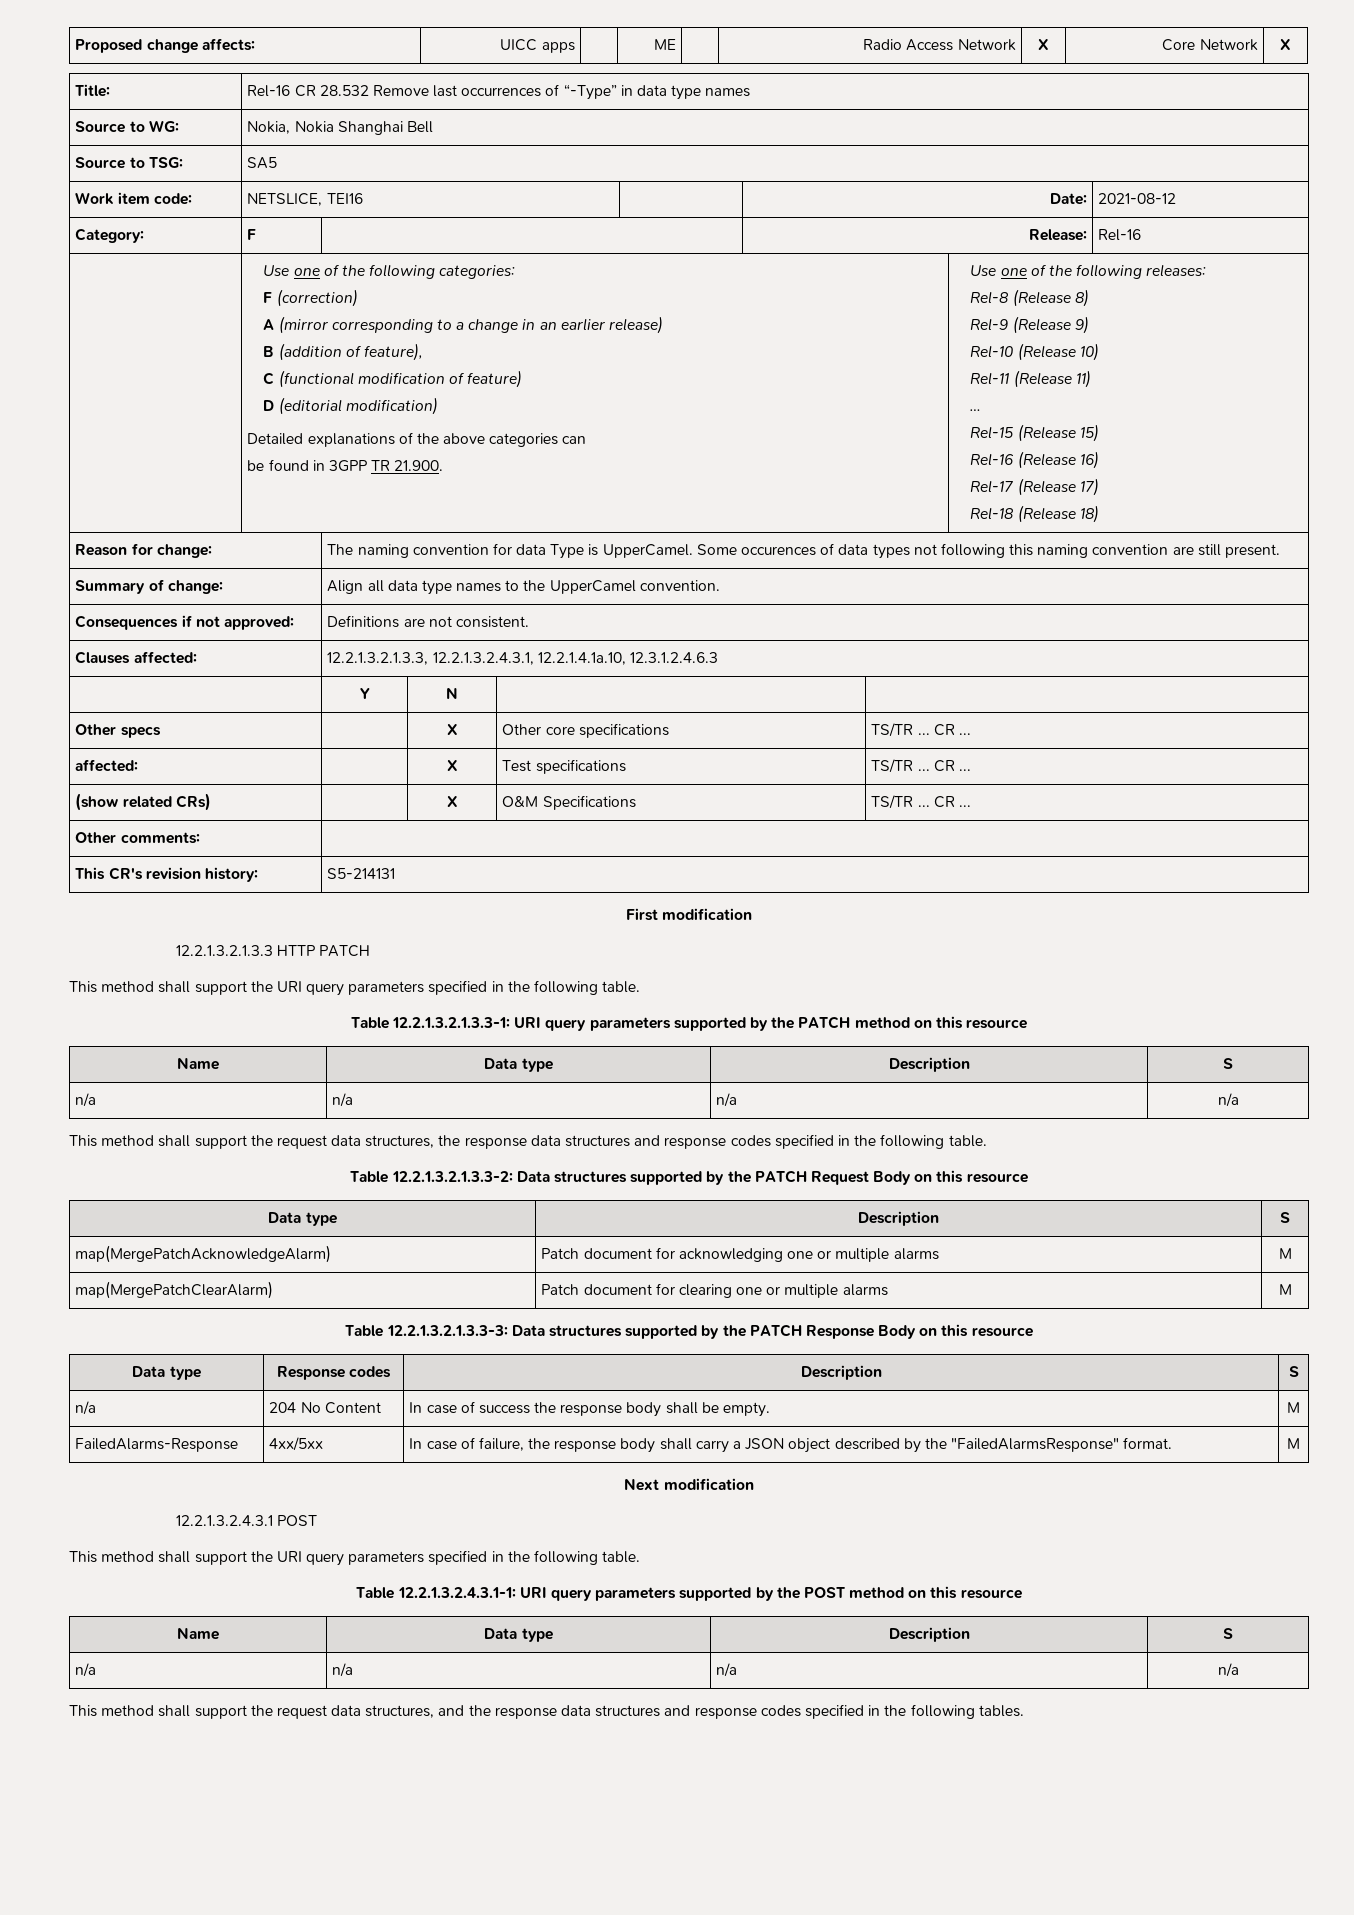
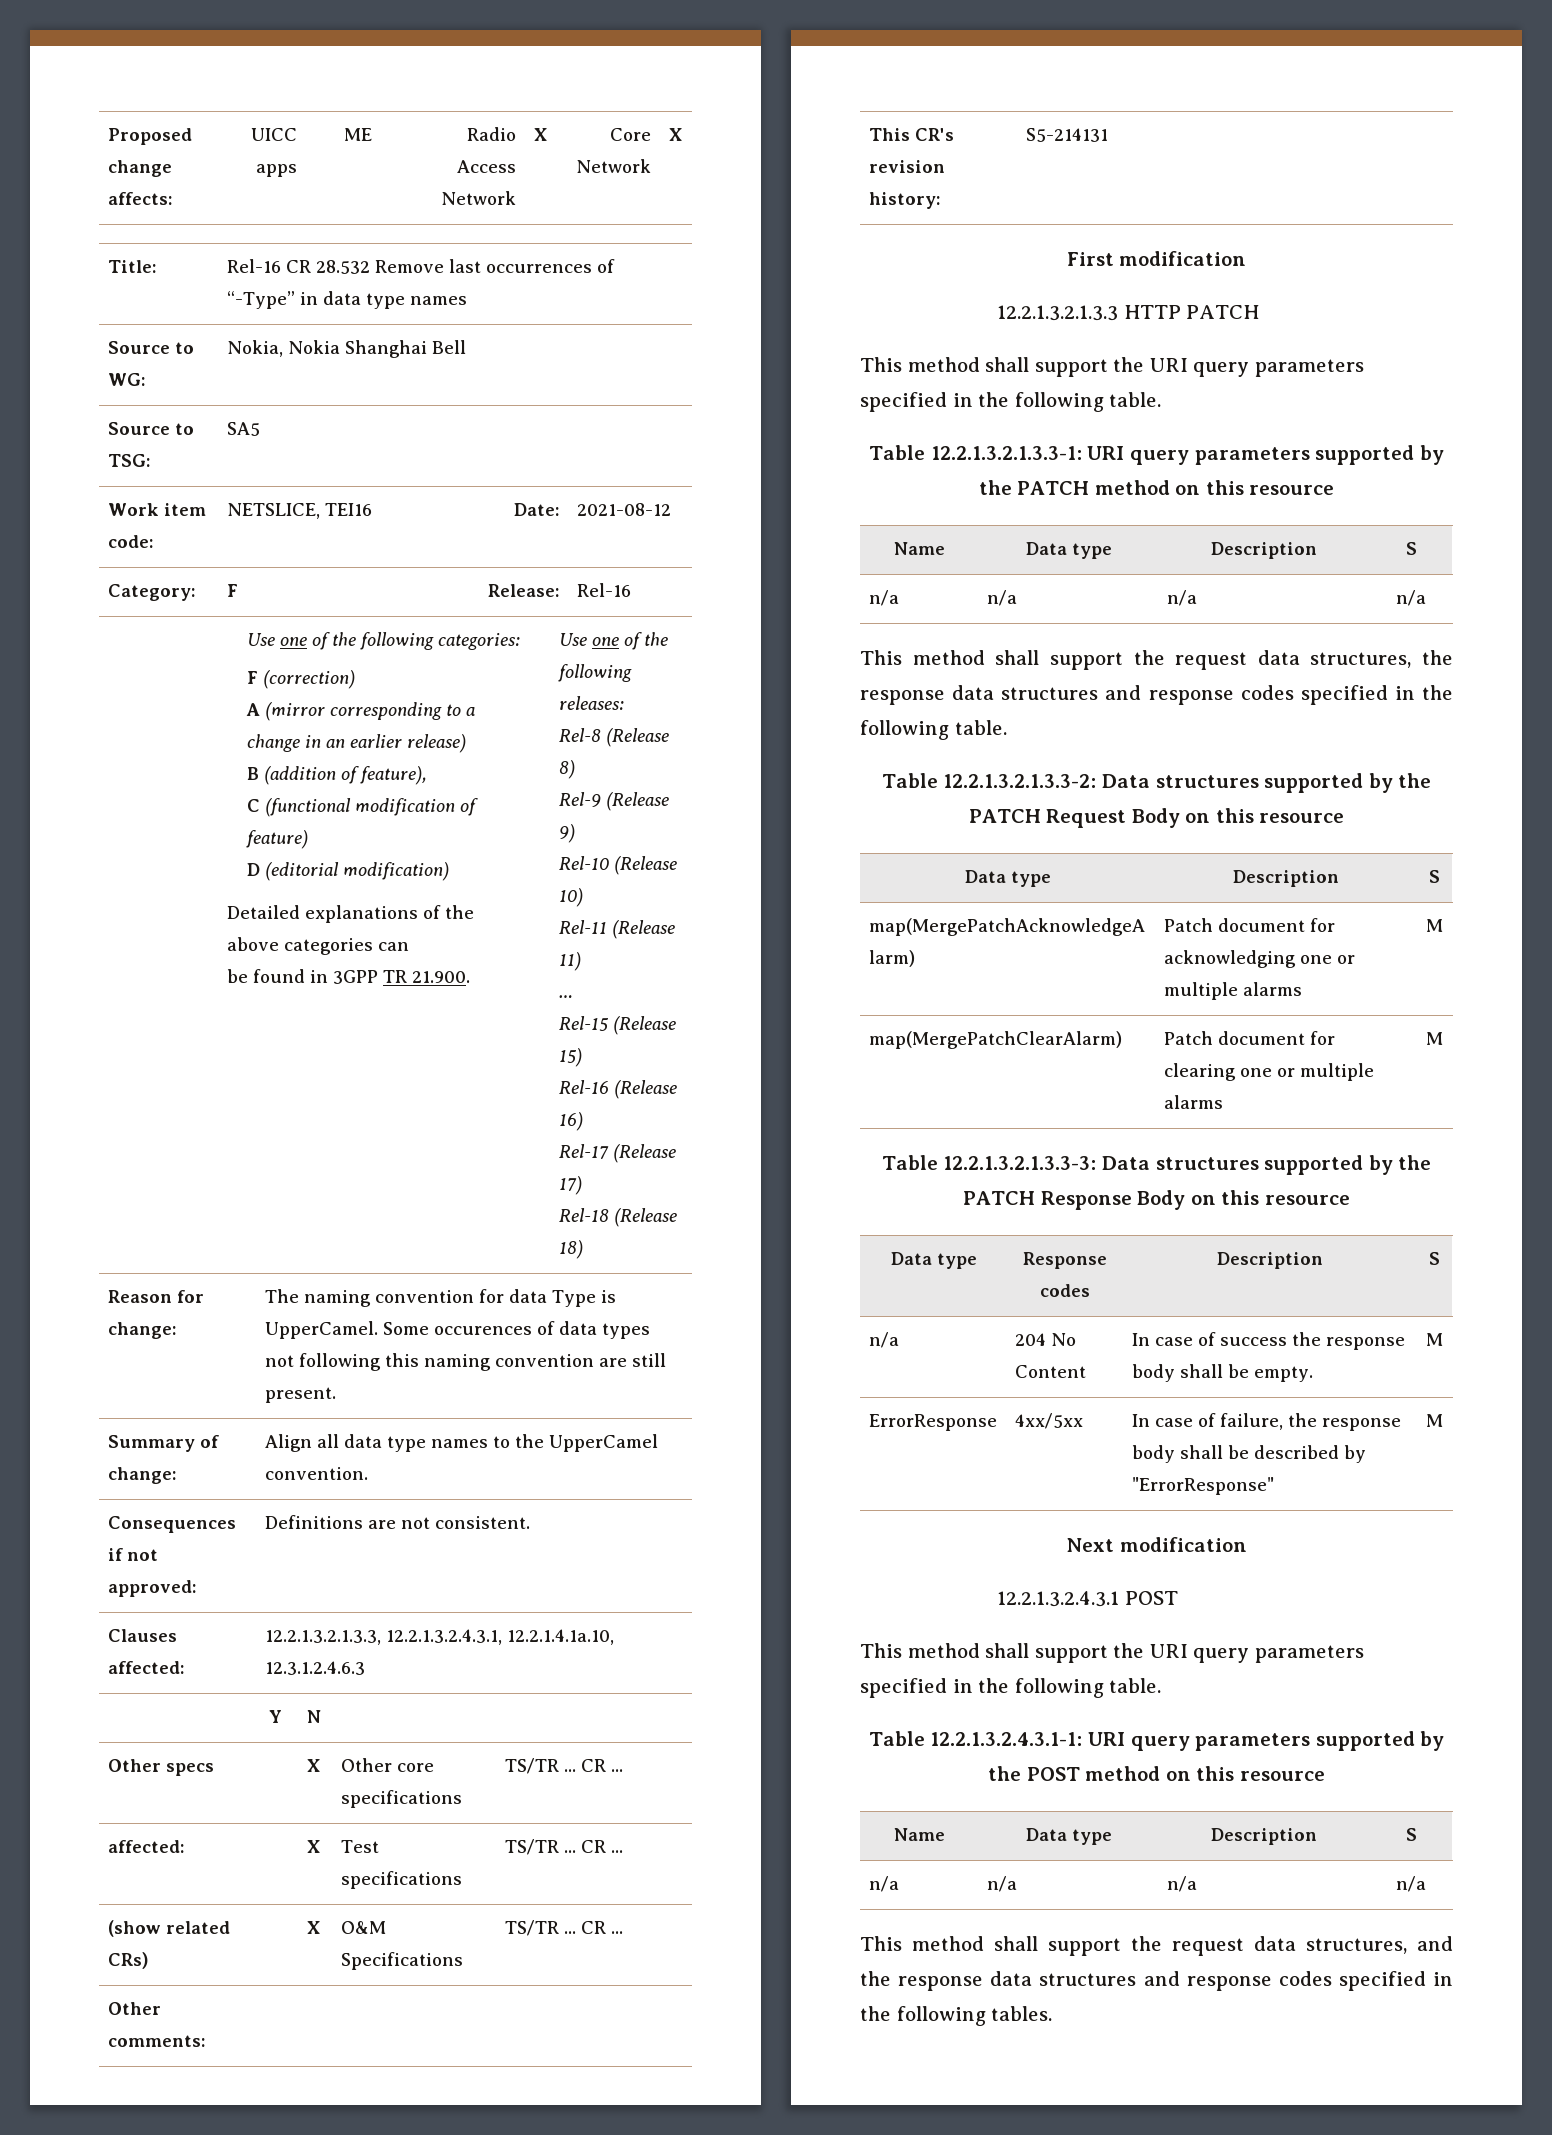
[75,1438,239,1452] FailedAlarms-Response -> [868,1414,997,1431] ErrorResponse
[695,1437,1173,1453] carry a JSON object described by the "FailedAlarmsResponse" format. -> [1227,1445,1366,1463] [1131,1477,1274,1495] be described by "ErrorResponse"

